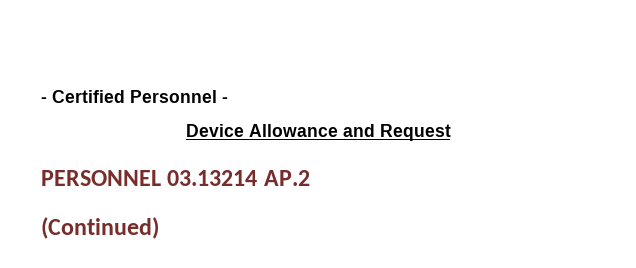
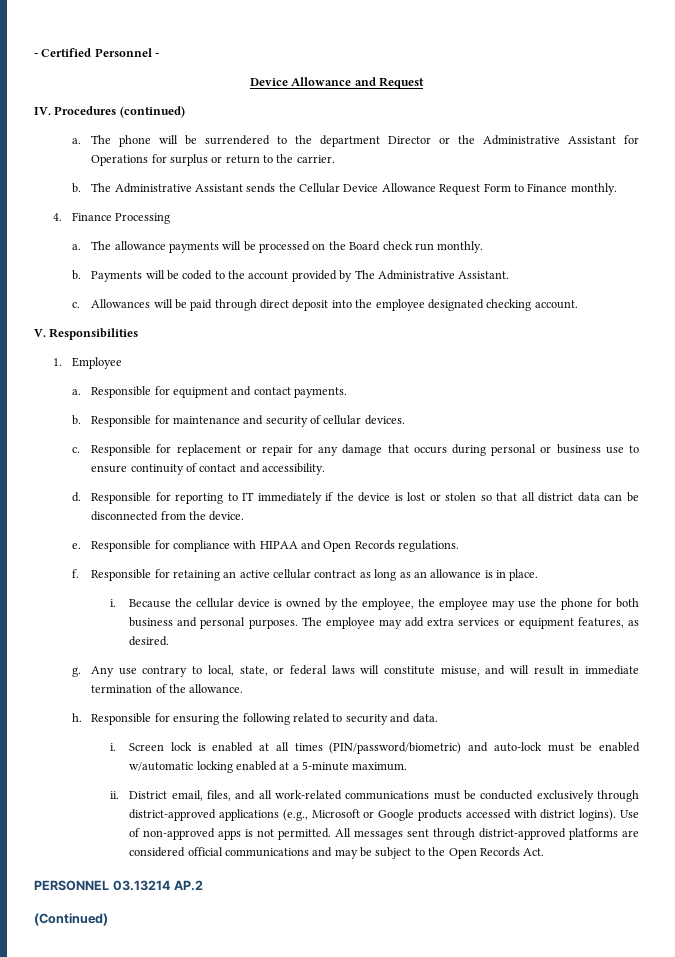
(451, 132) none -> [34,106,185,118] [72,135,639,147] [91,154,335,166] [72,183,617,195] [53,212,171,224] [72,241,484,253] [72,270,510,282] [72,299,578,311] [34,328,139,340] [53,357,123,369] [72,386,348,398] [72,415,405,427] [72,444,640,456] [91,463,326,475] [72,492,639,504] [91,511,245,521] [72,540,460,552] [72,569,539,581] [110,598,639,610] [129,617,639,629] [129,636,170,646] [72,665,640,677] [91,684,244,693] [72,713,438,725] [110,742,640,754] [129,761,408,773] [110,790,639,802] [129,809,639,821] [129,828,639,840] [129,847,545,859] // IV. Procedures (continued) // a. The phone will be surrendered to the department Director or the Administrative Assistant for Operations for surplus or return to the carrier. // b. The Administrative Assistant sends the Cellular Device Allowance Request Form to Finance monthly. // 4. Finance Processing // a. The allowance payments will be processed on the Board check run monthly. // b. Payments will be coded to the account provided by The Administrative Assistant. // c. Allowances will be paid through direct deposit into the employee designated checking account. // V. Responsibilities // 1. Employee // a. Responsible for equipment and contact payments. // b. Responsible for maintenance and security of cellular devices. // c. Responsible for replacement or repair for any damage that occurs during personal or business use to ensure continuity of contact and accessibility. // d. Responsible for reporting to IT immediately if the device is lost or stolen so that all district data can be disconnected from the device. // e. Responsible for compliance with HIPAA and Open Records regulations. // f. Responsible for retaining an active cellular contract as long as an allowance is in place. // i. Because the cellular device is owned by the employee, the employee may use the phone for both business and personal purposes. The employee may add extra services or equipment features, as desired. // g. Any use contrary to local, state, or federal laws will constitute misuse, and will result in immediate termination of the allowance. // h. Responsible for ensuring the following related to security and data. // i. Screen lock is enabled at all times (PIN/password/biometric) and auto-lock must be enabled w/automatic locking enabled at a 5-minute maximum. // ii. District email, files, and all work-related communications must be conducted exclusively through district-approved applications (e.g., Microsoft or Google products accessed with district logins). Use of non-approved apps is not permitted. All messages sent through district-approved platforms are considered official communications and may be subject to the Open Records Act.

